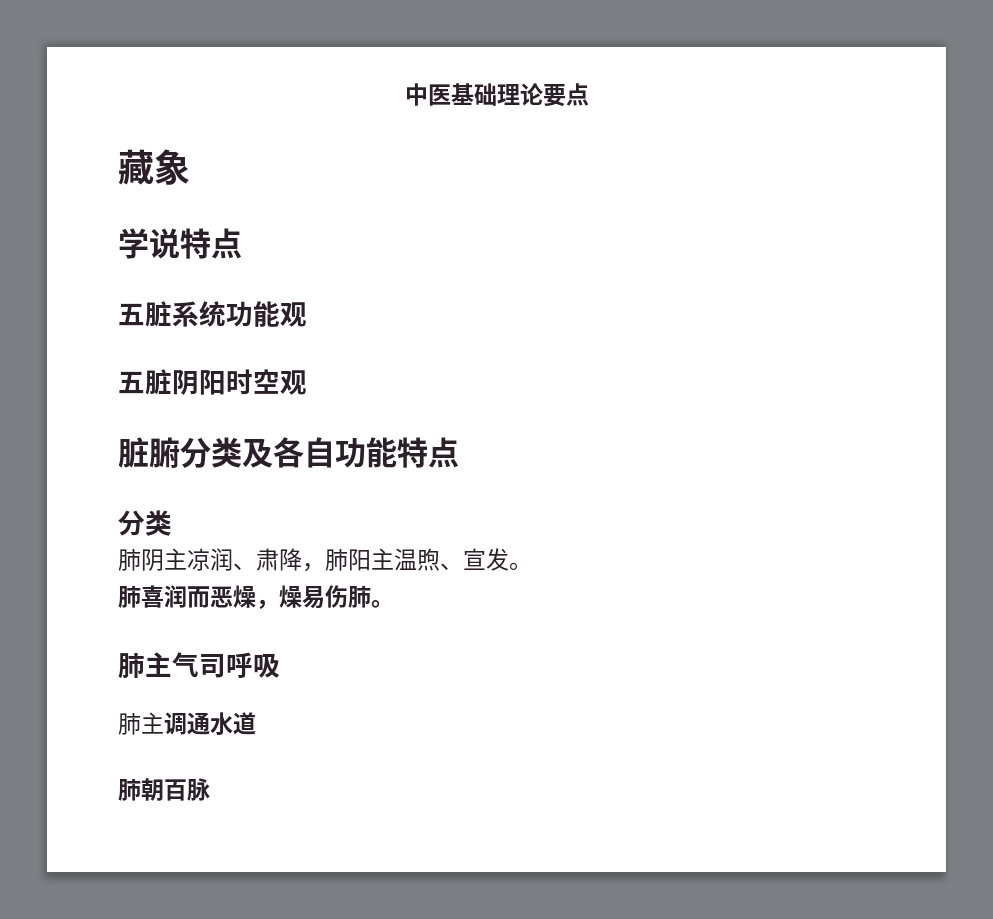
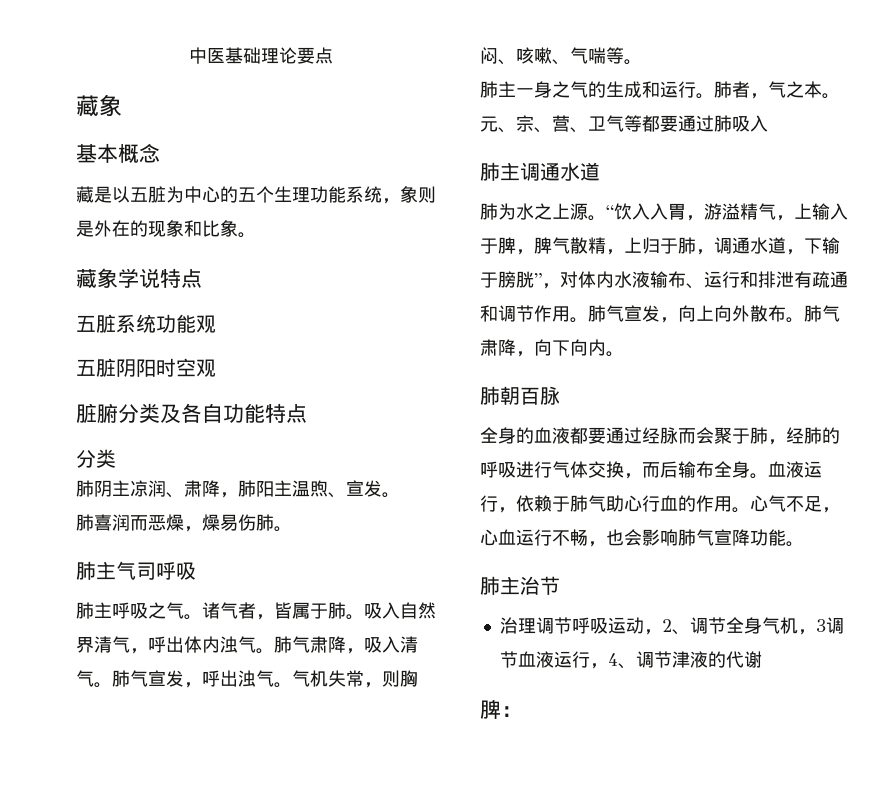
(190, 167) none -> [76,143,160,163] [76,186,436,204] [76,220,256,238] [76,268,118,289] 基本概念 // 藏是以五脏为中心的五个生理功能系统，象则是外在的现象和比象。 // 藏象
[164,712,256,735] [118,778,210,801] 调通水道 // 肺朝百脉 -> [112,602,436,620] [76,636,418,654] [76,670,418,688] [480,47,642,65] [480,81,840,99] [480,115,768,133] [480,162,600,181] [480,203,848,221] [480,237,840,255] [480,271,848,289] [480,305,840,323] [480,339,624,357] [480,386,560,405] [480,427,840,445] [480,461,822,479] [480,495,840,513] [480,529,804,547] [480,576,560,595] [499,617,844,635] [499,651,762,669] [480,699,522,719] 呼吸之气。诸气者，皆属于肺。吸入自然界清气，呼出体内浊气。肺气肃降，吸入清气。肺气宣发，呼出浊气。气机失常，则胸闷、咳嗽、气喘等。 // 肺主一身之气的生成和运行。肺者，气之本。元、宗、营、卫气等都要通过肺吸入 // 肺主调通水道 // 肺为水之上源。“饮入入胃，游溢精气，上输入于脾，脾气散精，上归于肺，调通水道，下输于膀胱”，对体内水液输布、运行和排泄有疏通和调节作用。肺气宣发，向上向外散布。肺气肃降，向下向内。 // 肺朝百脉 // 全身的血液都要通过经脉而会聚于肺，经肺的呼吸进行气体交换，而后输布全身。血液运行，依赖于肺气助心行血的作用。心气不足，心血运行不畅，也会影响肺气宣降功能。 // 肺主治节 // 治理调节呼吸运动，2、调节全身气机，3调节血液运行，4、调节津液的代谢 // 脾：

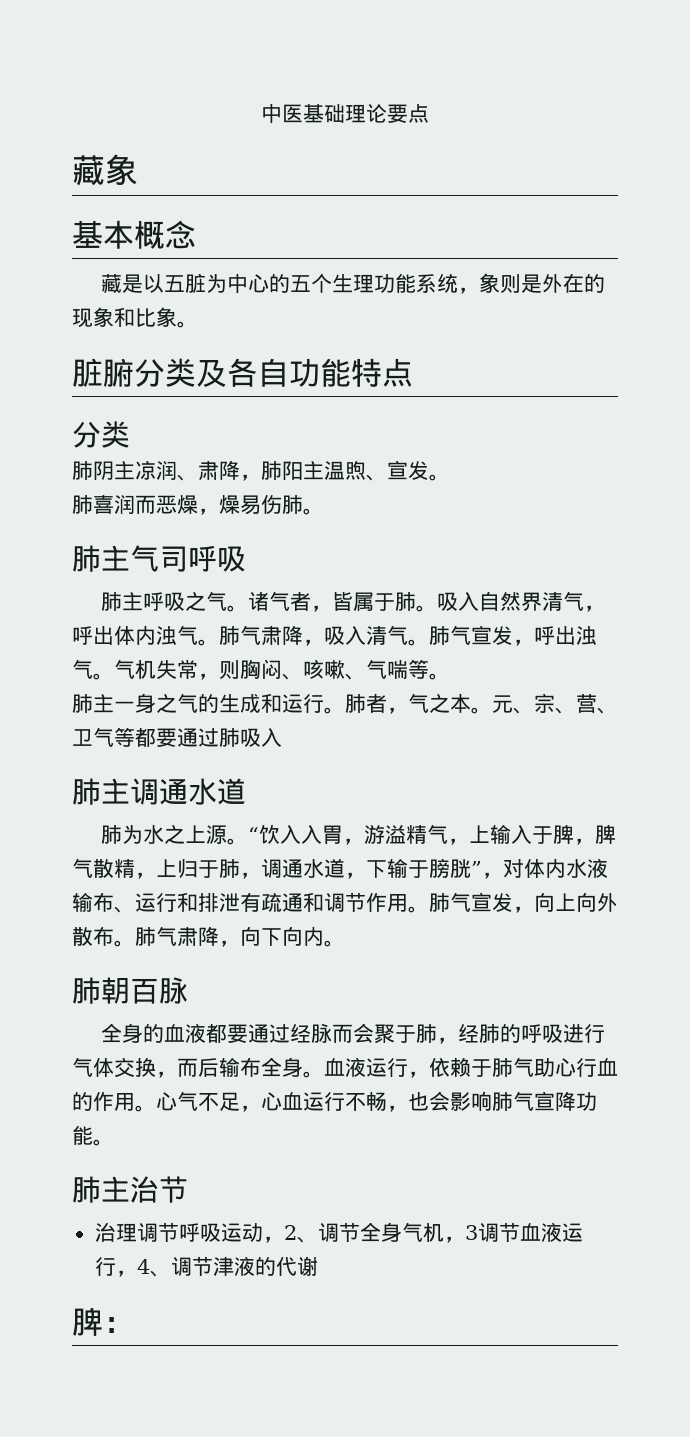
[76,268,202,289] [76,314,216,333] [76,358,216,377] // 藏象学说特点 // 五脏系统功能观 // 五脏阴阳时空观 -> (198, 324) none

